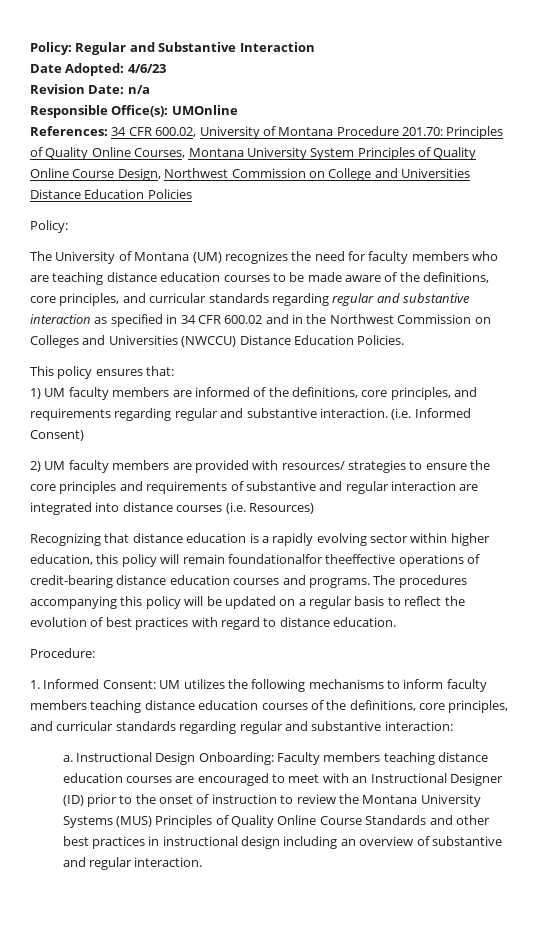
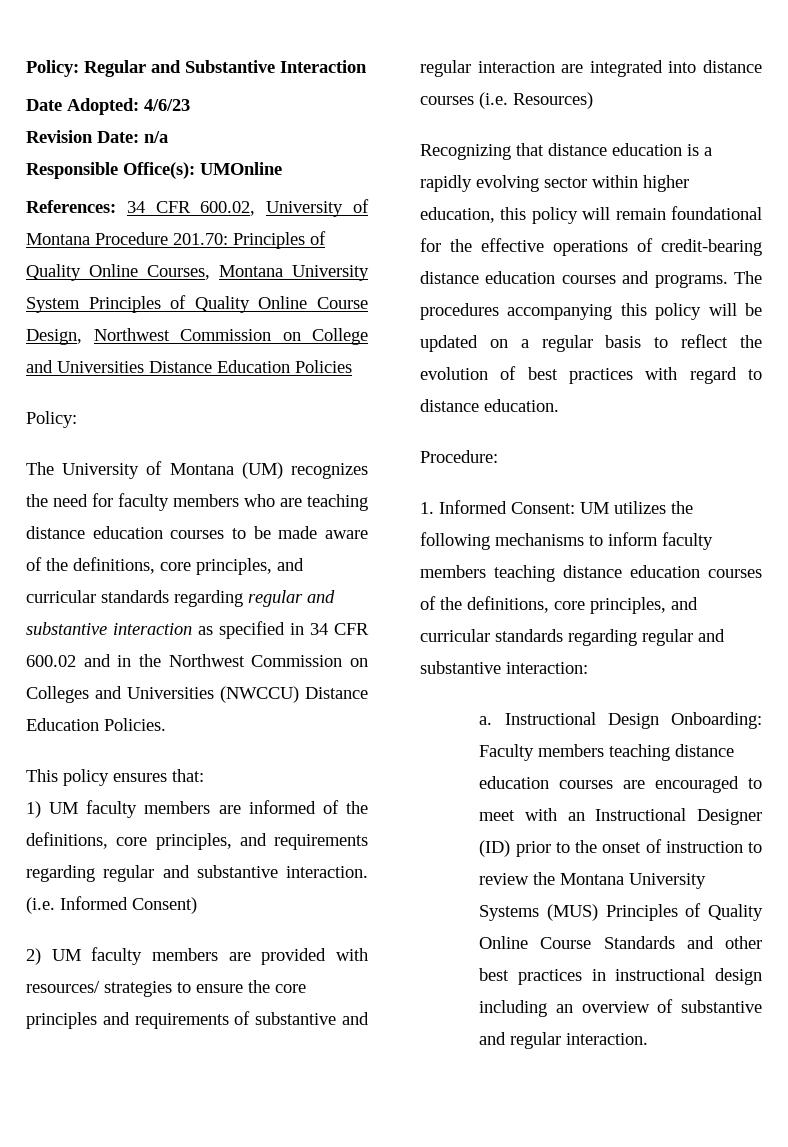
[227,554,396,564] foundationalfor theeffective -> [671,206,762,220] [420,238,544,252] foundational for the effective

